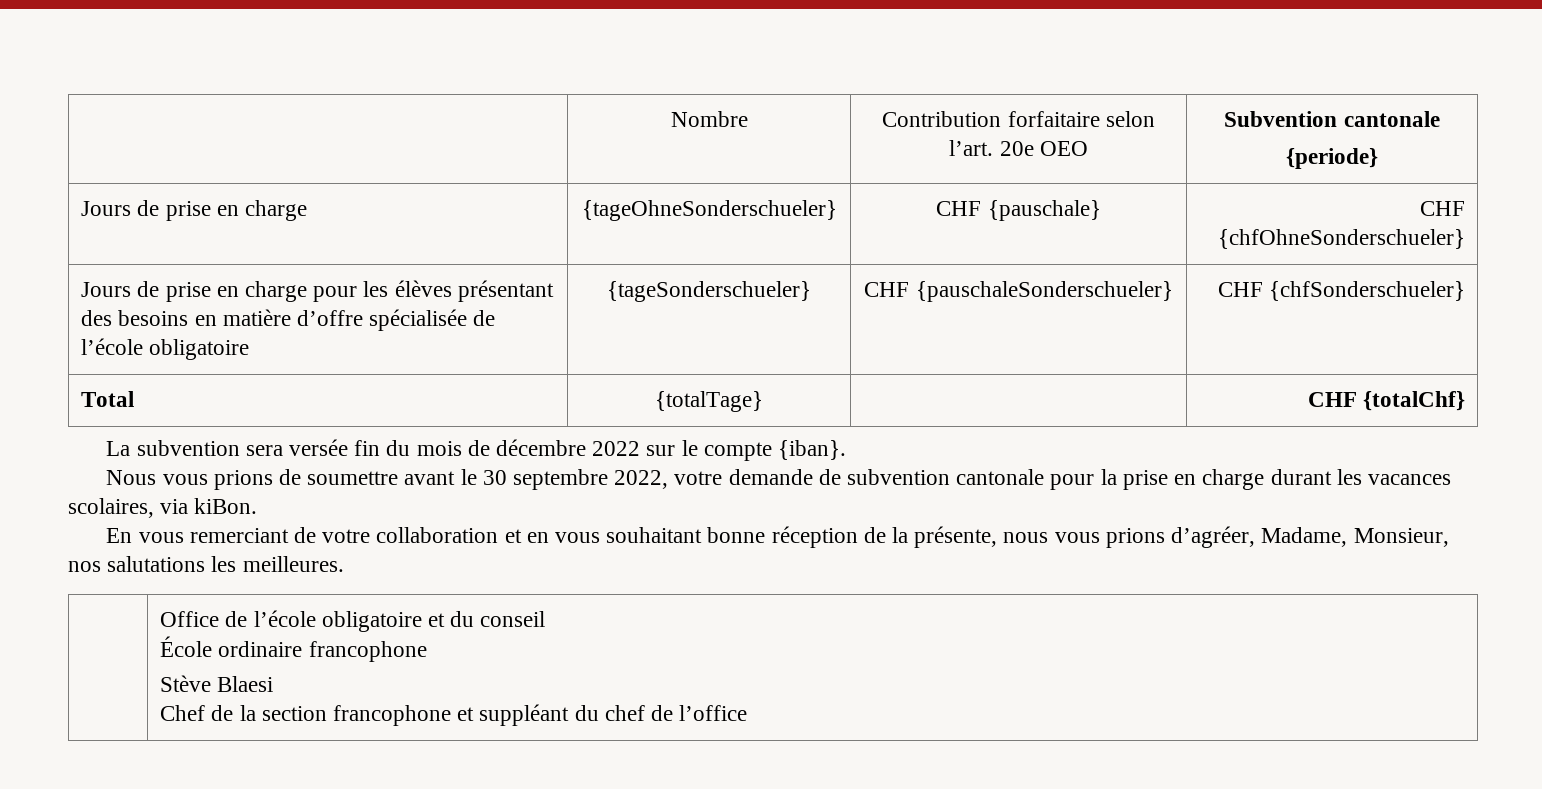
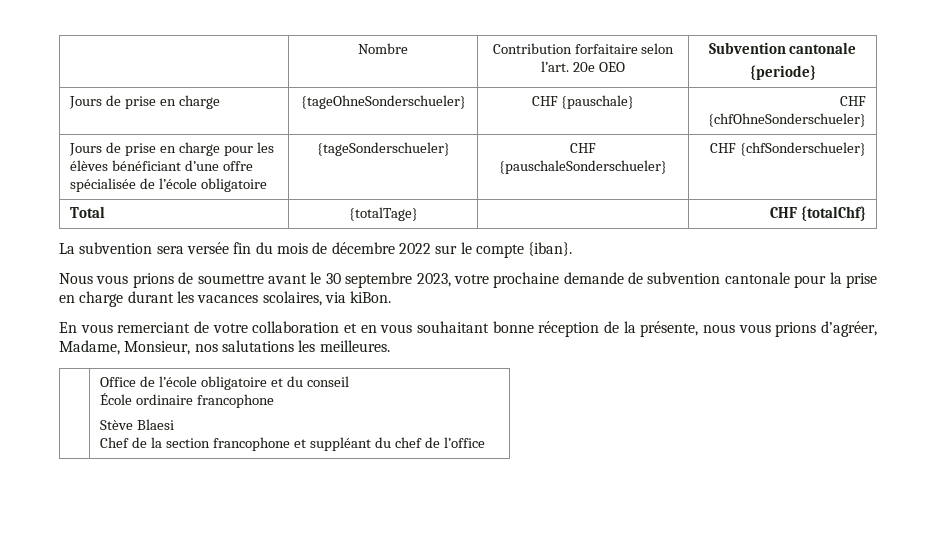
[457,280,554,302] [81,309,363,326] présentant des besoins en matière d’offre -> [112,160,254,171] bénéficiant d’une offre
[614,470,723,489] 2022, votre -> [416,272,560,288] 2023, votre prochaine

